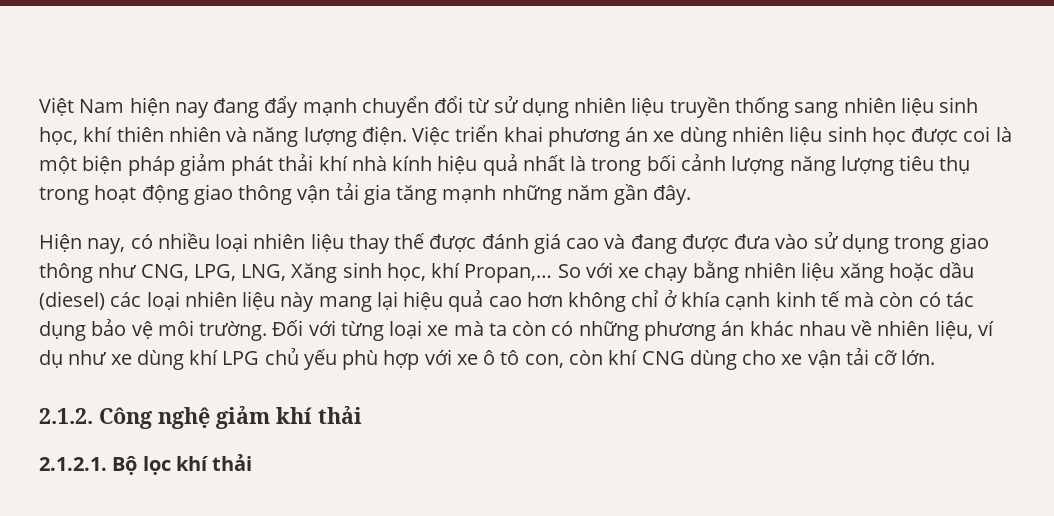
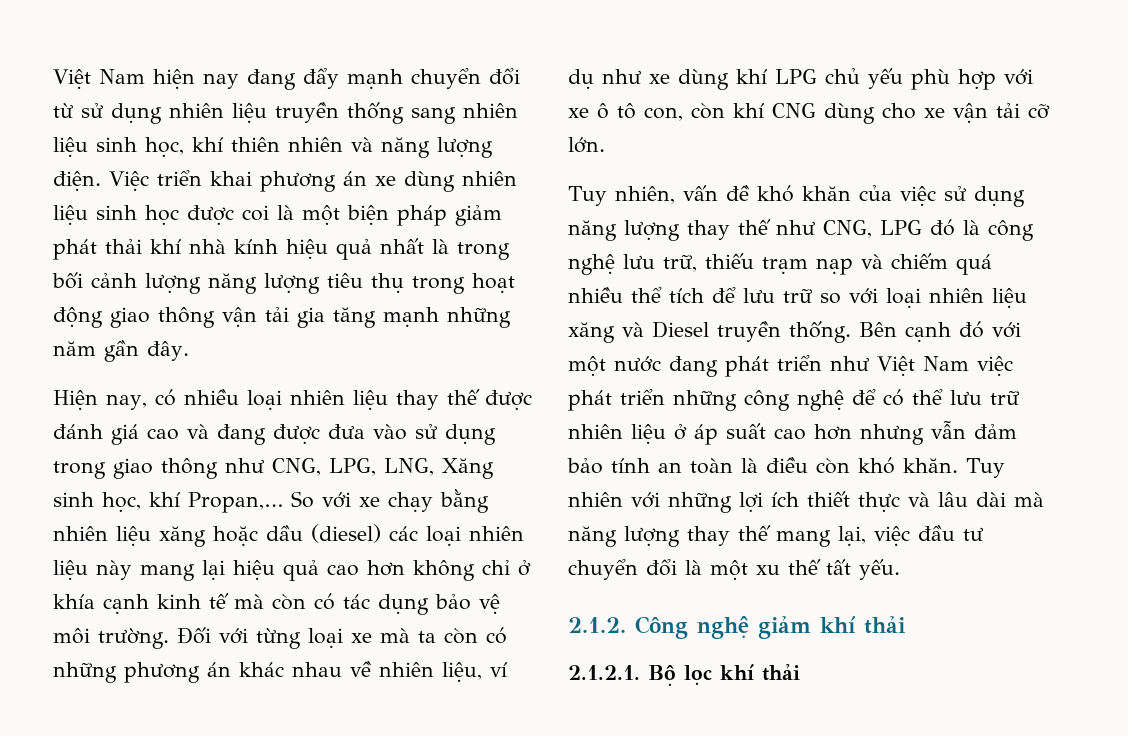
(936, 357) none -> [568,185,1025,207] [568,219,1034,241] [568,253,992,275] [568,287,1027,308] [568,321,1021,343] [568,355,1013,377] [568,389,1020,411] [568,421,1017,445] [567,457,1005,478] [568,491,1044,513] [568,525,984,547] [568,559,900,580] // Tuy nhiên, vấn đề khó khăn của việc sử dụng năng lượng thay thế như CNG, LPG đó là công nghệ lưu trữ, thiếu trạm nạp và chiếm quá nhiều thể tích để lưu trữ so với loại nhiên liệu xăng và Diesel truyền thống. Bên cạnh đó với một nước đang phát triển như Việt Nam việc phát triển những công nghệ để có thể lưu trữ nhiên liệu ở áp suất cao hơn nhưng vẫn đảm bảo tính an toàn là điều còn khó khăn. Tuy nhiên với những lợi ích thiết thực và lâu dài mà năng lượng thay thế mang lại, việc đầu tư chuyển đổi là một xu thế tất yếu.

